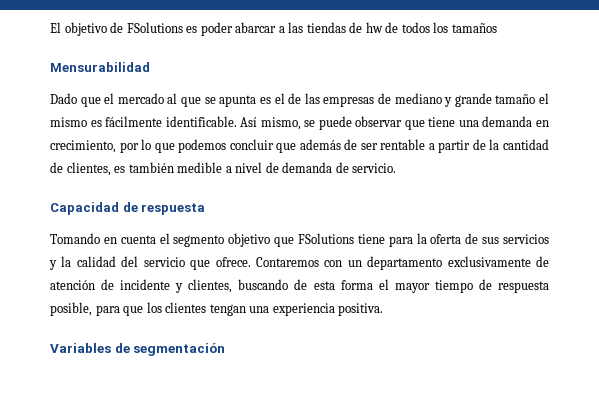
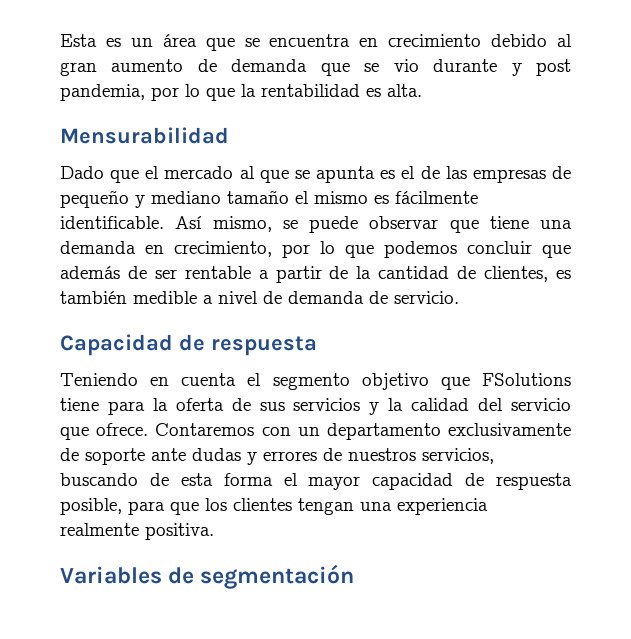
[50,22,497,36] El objetivo de FSolutions es poder abarcar a las tiendas de hw de todos los tamaños -> [60,34,572,51] [60,59,571,76] [60,84,422,101] Esta es un área que se encuentra en crecimiento debido al gran aumento de demanda que se vio durante y post pandemia, por lo que la rentabilidad es alta.
[394,93,492,107] mediano y grande -> [60,190,221,208] pequeño y mediano
[50,233,100,244] Tomando -> [60,373,138,386] Teniendo
[50,279,233,293] atención de incidente y clientes, -> [85,448,494,465] soporte ante dudas y errores de nuestros servicios,
[434,280,473,293] tiempo -> [372,473,454,490] capacidad
(335, 309) none -> [60,523,139,536] realmente

